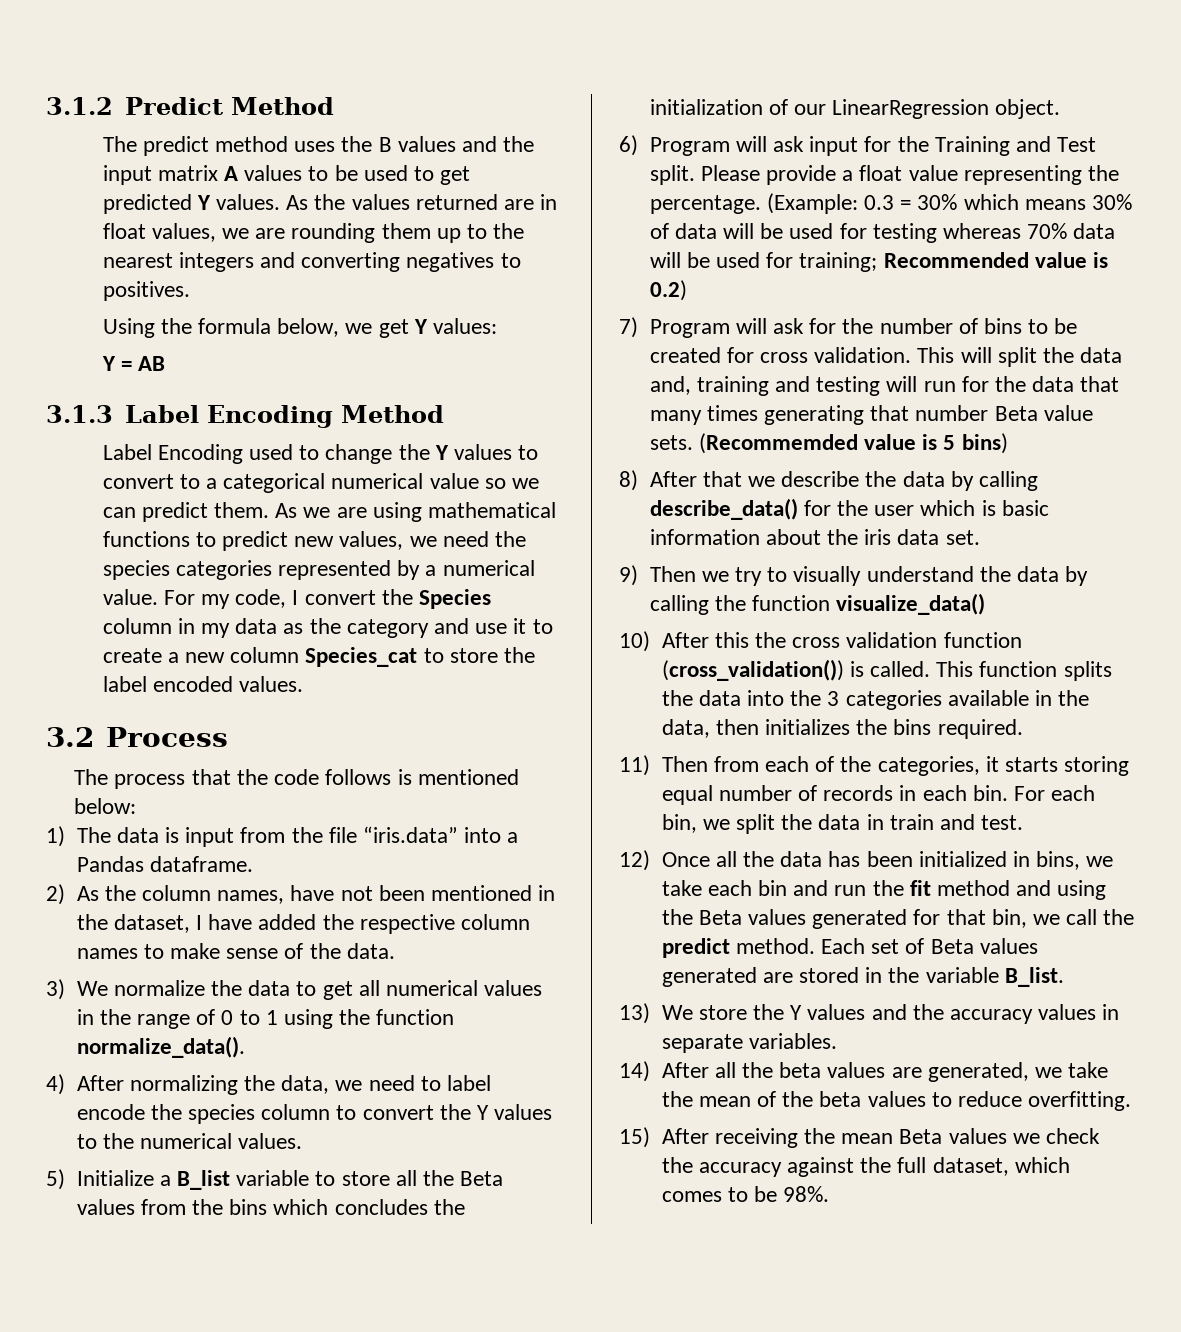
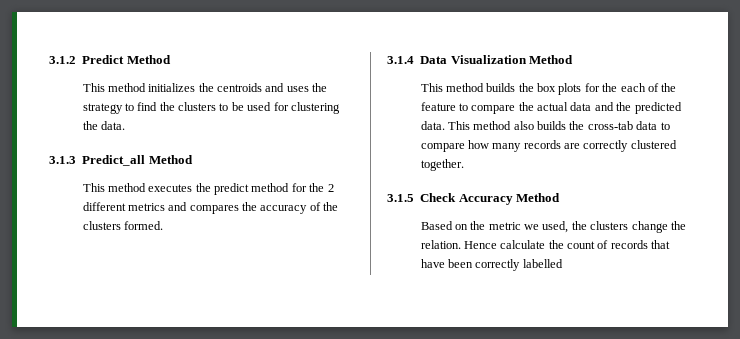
[102,136,535,156] [102,165,471,185] [102,194,558,214] [102,223,525,243] [102,252,521,272] [102,281,190,301] [102,318,497,338] [101,356,165,371] [46,405,444,428] [102,444,539,464] [102,473,539,493] [102,502,556,522] [102,531,526,551] [102,560,535,580] [102,589,491,609] [102,618,553,638] [102,647,535,667] [102,676,303,692] [46,727,228,747] [74,769,519,789] [74,798,137,814] [46,826,519,847] [76,856,253,872] [46,884,556,905] [76,914,530,934] [76,943,395,959] [46,979,543,1000] [76,1009,455,1029] [76,1036,245,1058] [46,1074,491,1095] [76,1104,553,1124] [76,1133,303,1149] [46,1169,504,1190] [76,1199,465,1215] [649,99,1061,119] [619,135,1097,156] [649,165,1119,185] [649,193,1132,214] [649,223,1116,243] [649,252,1108,272] [649,280,687,301] [619,317,1078,338] [649,347,1123,367] [649,376,1120,396] [649,405,1093,425] [649,433,1008,454] [619,470,1038,491] [649,498,1049,520] [649,529,980,545] [619,565,1089,586] [649,593,986,615] [619,631,1022,652] [661,659,1112,681] [661,690,1090,710] [661,719,1023,739] [619,755,1130,776] [661,785,1096,805] [661,814,1024,834] [619,850,1114,871] [661,880,1107,900] [661,909,1135,929] [661,938,1038,958] [661,967,1064,987] [619,1003,1120,1024] [661,1033,837,1053] [619,1061,1109,1082] [661,1091,1132,1111] [619,1127,1100,1148] [661,1157,1070,1177] [661,1186,830,1202] The predict method uses the B values and the input matrix A values to be used to get predicted Y values. As the values returned are in float values, we are rounding them up to the nearest integers and converting negatives to positives. // Using the formula below, we get Y values: // Y = AB // 3.1.3 Label Encoding Method // Label Encoding used to change the Y values to convert to a categorical numerical value so we can predict them. As we are using mathematical functions to predict new values, we need the species categories represented by a numerical value. For my code, I convert the Species column in my data as the category and use it to create a new column Species_cat to store the label encoded values. // 3.2 Process // The process that the code follows is mentioned below: // 1) The data is input from the file “iris.data” into a Pandas dataframe. // 2) As the column names, have not been mentioned in the dataset, I have added the respective column names to make sense of the data. // 3) We normalize the data to get all numerical values in the range of 0 to 1 using the function normalize_data(). // 4) After normalizing the data, we need to label encode the species column to convert the Y values to the numerical values. // 5) Initialize a B_list variable to store all the Beta values from the bins which concludes the initialization of our LinearRegression object. // 6) Program will ask input for the Training and Test split. Please provide a float value representing the percentage. (Example: 0.3 = 30% which means 30% of data will be used for testing whereas 70% data will be used for training; Recommended value is 0.2) // 7) Program will ask for the number of bins to be created for cross validation. This will split the data and, training and testing will run for the data that many times generating that number Beta value sets. (Recommemded value is 5 bins) // 8) After that we describe the data by calling describe_data() for the user which is basic information about the iris data set. // 9) Then we try to visually understand the data by calling the function visualize_data() // 10) After this the cross validation function (cross_validation()) is called. This function splits the data into the 3 categories available in the data, then initializes the bins required. // 11) Then from each of the categories, it starts storing equal number of records in each bin. For each bin, we split the data in train and test. // 12) Once all the data has been initialized in bins, we take each bin and run the fit method and using the Beta values generated for that bin, we call the predict method. Each set of Beta values generated are stored in the variable B_list. // 13) We store the Y values and the accuracy values in separate variables. // 14) After all the beta values are generated, we take the mean of the beta values to reduce overfitting. // 15) After receiving the mean Beta values we check the accuracy against the full dataset, which comes to be 98%. -> [82,83,328,92] [82,102,340,114] [82,121,125,130] [49,155,193,166] [82,183,334,195] [82,202,339,214] [82,221,163,230] [387,55,574,64] [420,83,677,95] [420,102,682,114] [420,121,670,130] [420,140,677,152] [420,159,464,171] [387,193,561,205] [420,221,686,233] [420,240,671,249] [420,259,563,271] This method initializes the centroids and uses the strategy to find the clusters to be used for clustering the data. // 3.1.3 Predict_all Method // This method executes the predict method for the 2 different metrics and compares the accuracy of the clusters formed. // 3.1.4 Data Visualization Method // This method builds the box plots for the each of the feature to compare the actual data and the predicted data. This method also builds the cross-tab data to compare how many records are correctly clustered together. // 3.1.5 Check Accuracy Method // Based on the metric we used, the clusters change the relation. Hence calculate the count of records that have been correctly labelled

